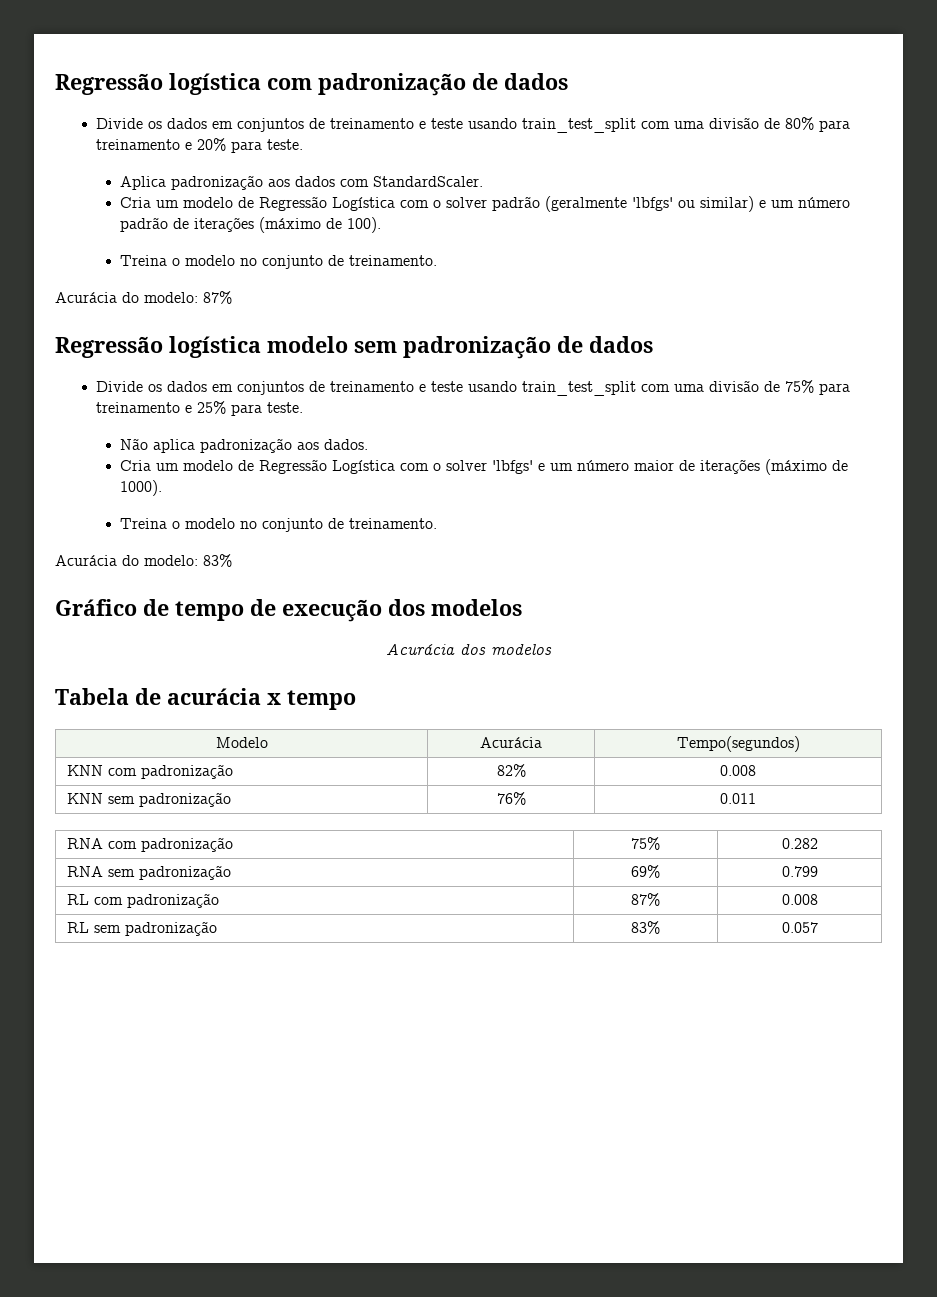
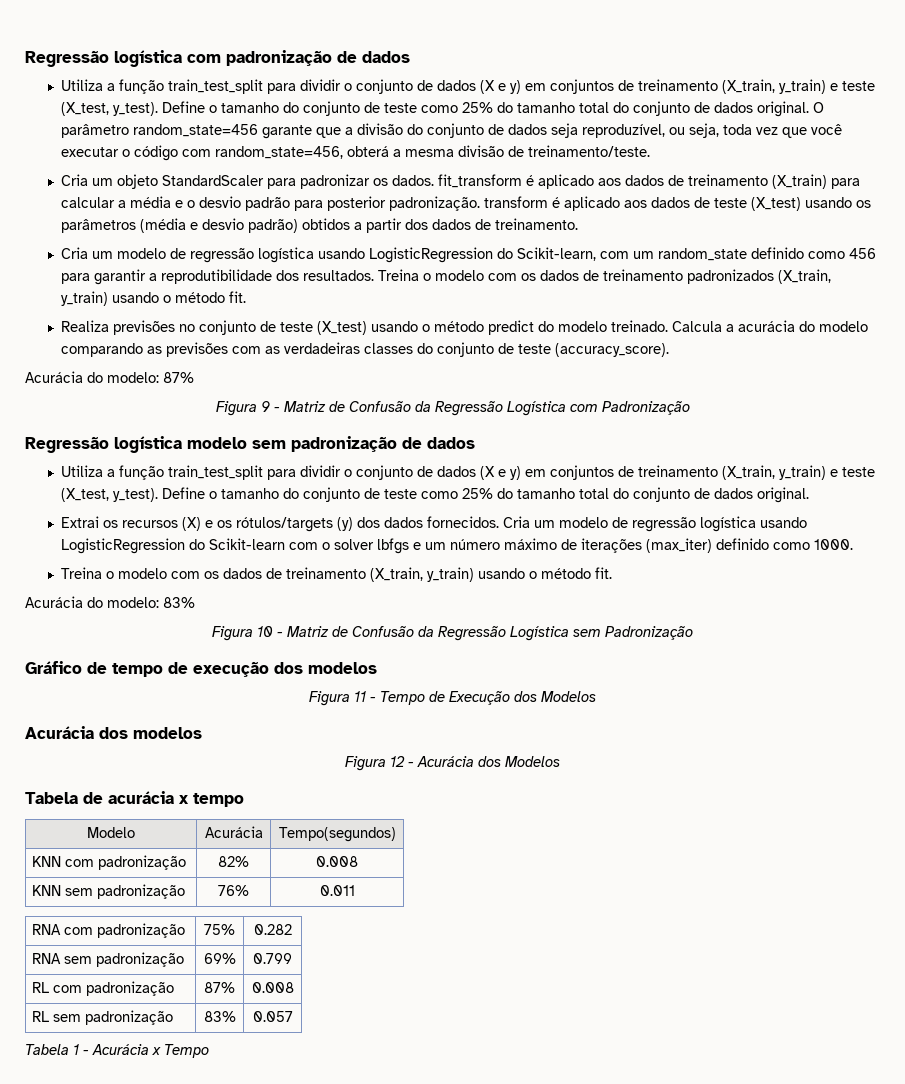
[96,117,851,133] [96,138,304,153] [119,175,483,190] [119,196,850,212] [119,217,381,233] [119,255,437,269] [55,291,232,304] Divide os dados em conjuntos de treinamento e teste usando train_test_split com uma divisão de 80% para treinamento e 20% para teste. // Aplica padronização aos dados com StandardScaler. // Cria um modelo de Regressão Logística com o solver padrão (geralmente 'lbfgs' ou similar) e um número padrão de iterações (máximo de 100). // Treina o modelo no conjunto de treinamento. // Acurácia do modelo: 87% -> [61,79,876,94] [61,101,825,117] [61,123,843,139] [61,145,651,161] [61,174,861,189] [61,196,872,211] [61,218,579,233] [61,247,877,263] [61,269,832,285] [61,291,247,306] [61,320,869,335] [61,342,670,357] [25,371,194,383] [215,401,690,416] Utiliza a função train_test_split para dividir o conjunto de dados (X e y) em conjuntos de treinamento (X_train, y_train) e teste (X_test, y_test). Define o tamanho do conjunto de teste como 25% do tamanho total do conjunto de dados original. O parâmetro random_state=456 garante que a divisão do conjunto de dados seja reproduzível, ou seja, toda vez que você executar o código com random_state=456, obterá a mesma divisão de treinamento/teste. // Cria um objeto StandardScaler para padronizar os dados. fit_transform é aplicado aos dados de treinamento (X_train) para calcular a média e o desvio padrão para posterior padronização. transform é aplicado aos dados de teste (X_test) usando os parâmetros (média e desvio padrão) obtidos a partir dos dados de treinamento. // Cria um modelo de regressão logística usando LogisticRegression do Scikit-learn, com um random_state definido como 456 para garantir a reprodutibilidade dos resultados. Treina o modelo com os dados de treinamento padronizados (X_train, y_train) usando o método fit. // Realiza previsões no conjunto de teste (X_test) usando o método predict do modelo treinado. Calcula a acurácia do modelo comparando as previsões com as verdadeiras classes do conjunto de teste (accuracy_score). // Acurácia do modelo: 87% // Figura 9 - Matriz de Confusão da Regressão Logística com Padronização
[96,380,851,396] [96,401,304,416] [119,438,368,453] [119,459,848,475] [119,480,162,496] [119,518,437,532] [55,554,232,567] Divide os dados em conjuntos de treinamento e teste usando train_test_split com uma divisão de 75% para treinamento e 25% para teste. // Não aplica padronização aos dados. // Cria um modelo de Regressão Logística com o solver 'lbfgs' e um número maior de iterações (máximo de 1000). // Treina o modelo no conjunto de treinamento. // Acurácia do modelo: 83% -> [61,465,876,480] [61,487,810,503] [61,516,808,532] [61,538,854,554] [61,567,613,582] [25,596,195,608] [212,626,693,641] Utiliza a função train_test_split para dividir o conjunto de dados (X e y) em conjuntos de treinamento (X_train, y_train) e teste (X_test, y_test). Define o tamanho do conjunto de teste como 25% do tamanho total do conjunto de dados original. // Extrai os recursos (X) e os rótulos/targets (y) dos dados fornecidos. Cria um modelo de regressão logística usando LogisticRegression do Scikit-learn com o solver lbfgs e um número máximo de iterações (max_iter) definido como 1000. // Treina o modelo com os dados de treinamento (X_train, y_train) usando o método fit. // Acurácia do modelo: 83% // Figura 10 - Matriz de Confusão da Regressão Logística sem Padronização
[386,644,552,655] Acurácia dos modelos -> [309,691,596,706] [25,726,202,739] [345,756,560,771] Figura 11 - Tempo de Execução dos Modelos // Acurácia dos modelos // Figura 12 - Acurácia dos Modelos
(818, 927) none -> [25,1044,209,1058] // Tabela 1 - Acurácia x Tempo

